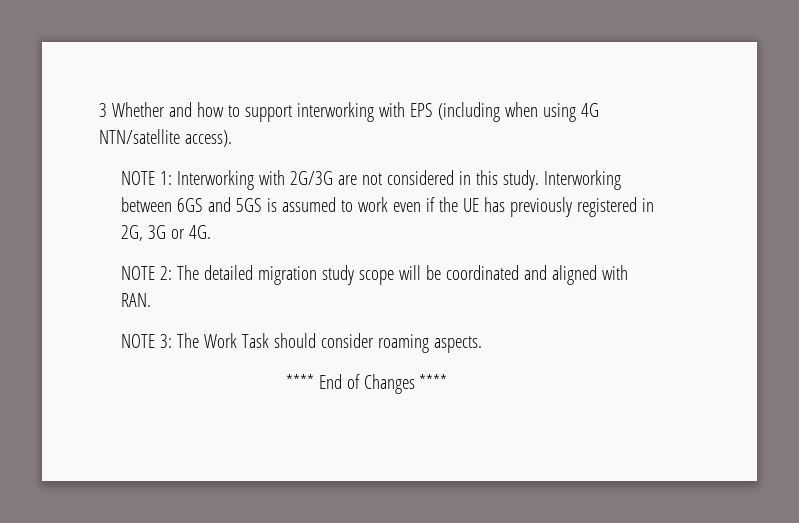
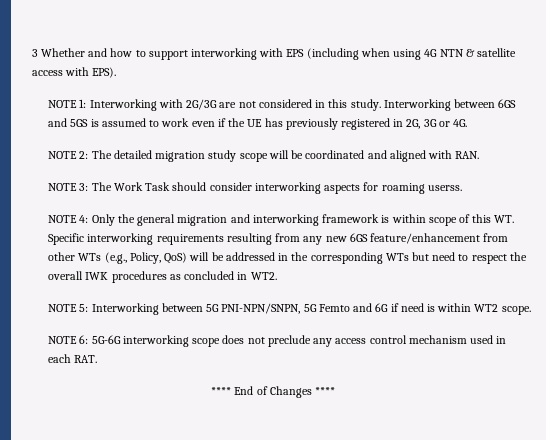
[99,129,233,147] NTN/satellite access). -> [439,48,517,57] [31,67,117,78] NTN & satellite access with EPS).
[378,334,483,353] roaming aspects. -> [254,182,462,194] [48,214,515,226] [48,233,509,245] [48,252,527,264] [48,271,277,283] [48,303,531,315] [48,335,507,347] [48,354,98,363] interworking aspects for roaming userss. // NOTE 4: Only the general migration and interworking framework is within scope of this WT. Specific interworking requirements resulting from any new 6GS feature/enhancement from other WTs (e.g., Policy, QoS) will be addressed in the corresponding WTs but need to respect the overall IWK procedures as concluded in WT2. // NOTE 5: Interworking between 5G PNI-NPN/SNPN, 5G Femto and 6G if need is within WT2 scope. // NOTE 6: 5G-6G interworking scope does not preclude any access control mechanism used in each RAT.

